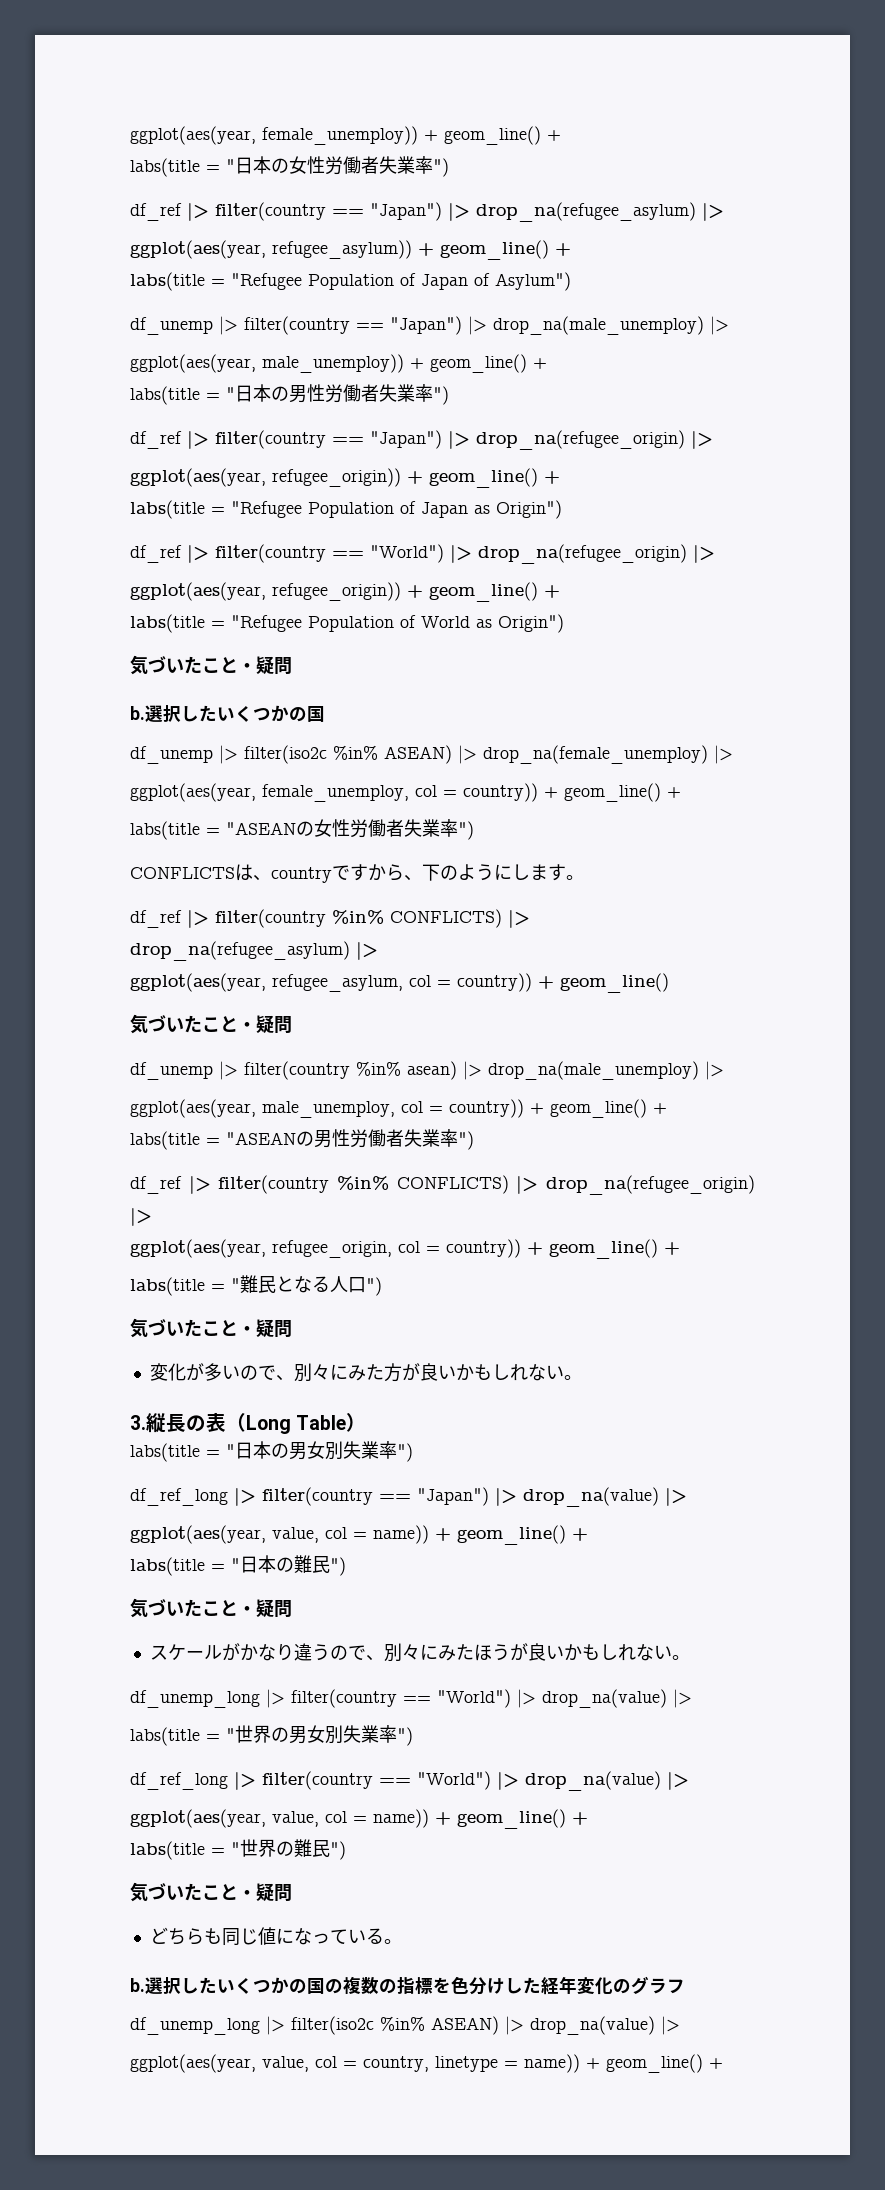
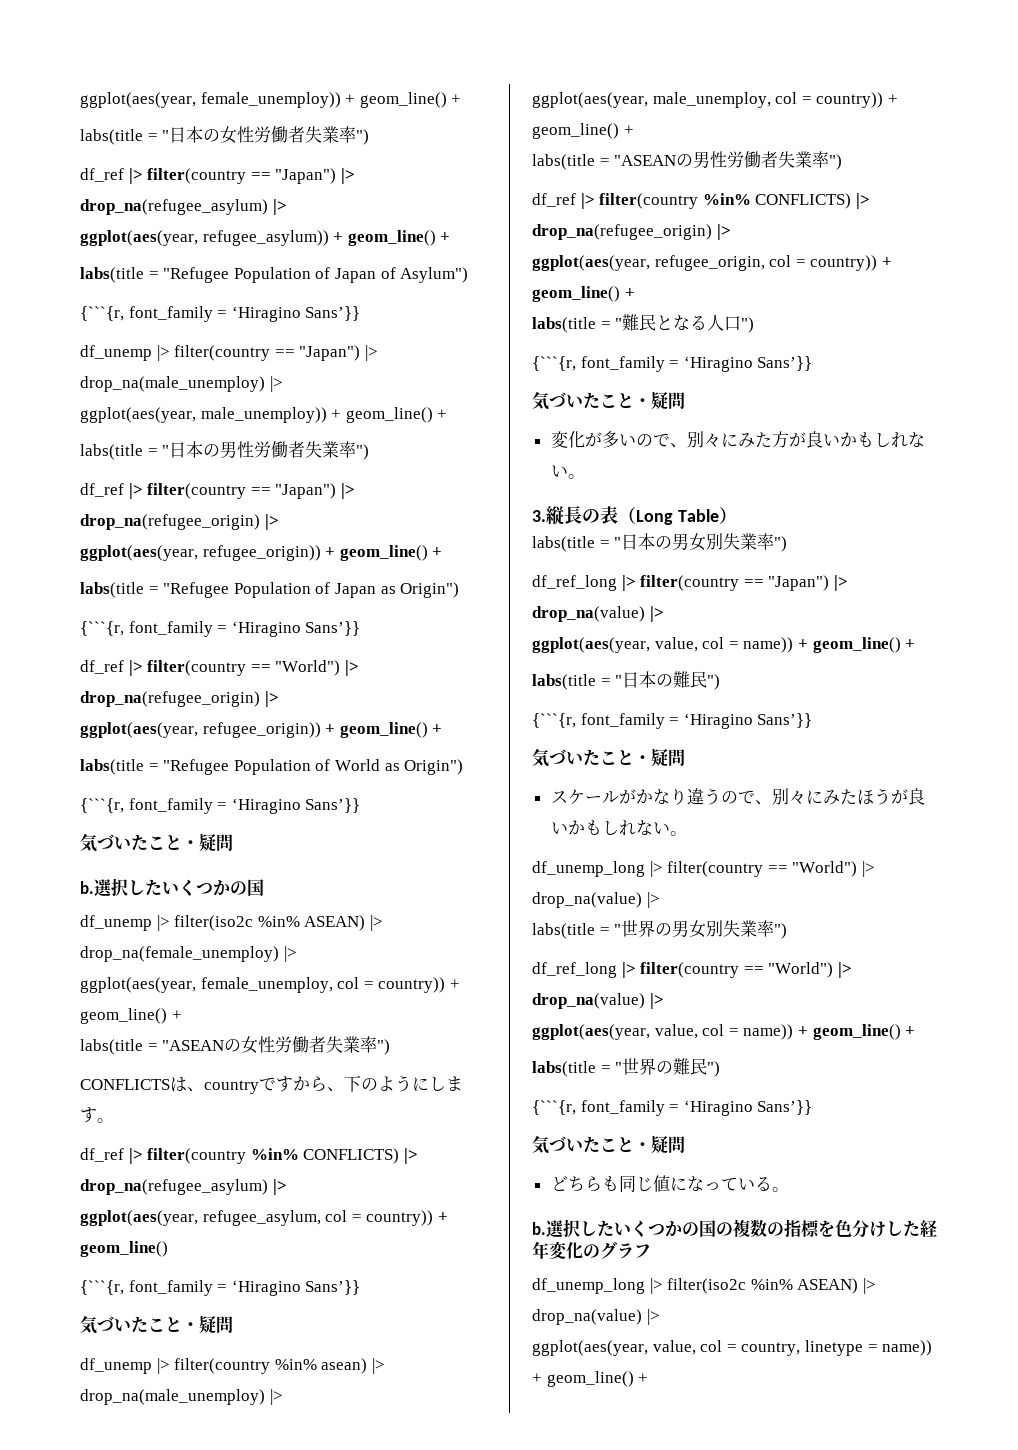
(571, 281) none -> [80,306,361,322] // {```{r, font_family = ‘Hiragino Sans’}}
(562, 509) none -> [80,621,361,637] // {```{r, font_family = ‘Hiragino Sans’}}
(564, 623) none -> [80,798,361,814] // {```{r, font_family = ‘Hiragino Sans’}}
(669, 983) none -> [80,1280,361,1296] // {```{r, font_family = ‘Hiragino Sans’}}
(382, 1286) none -> [532,356,813,372] // {```{r, font_family = ‘Hiragino Sans’}}
(346, 1566) none -> [532,713,813,729] // {```{r, font_family = ‘Hiragino Sans’}}
(346, 1850) none -> [532,1100,813,1116] // {```{r, font_family = ‘Hiragino Sans’}}

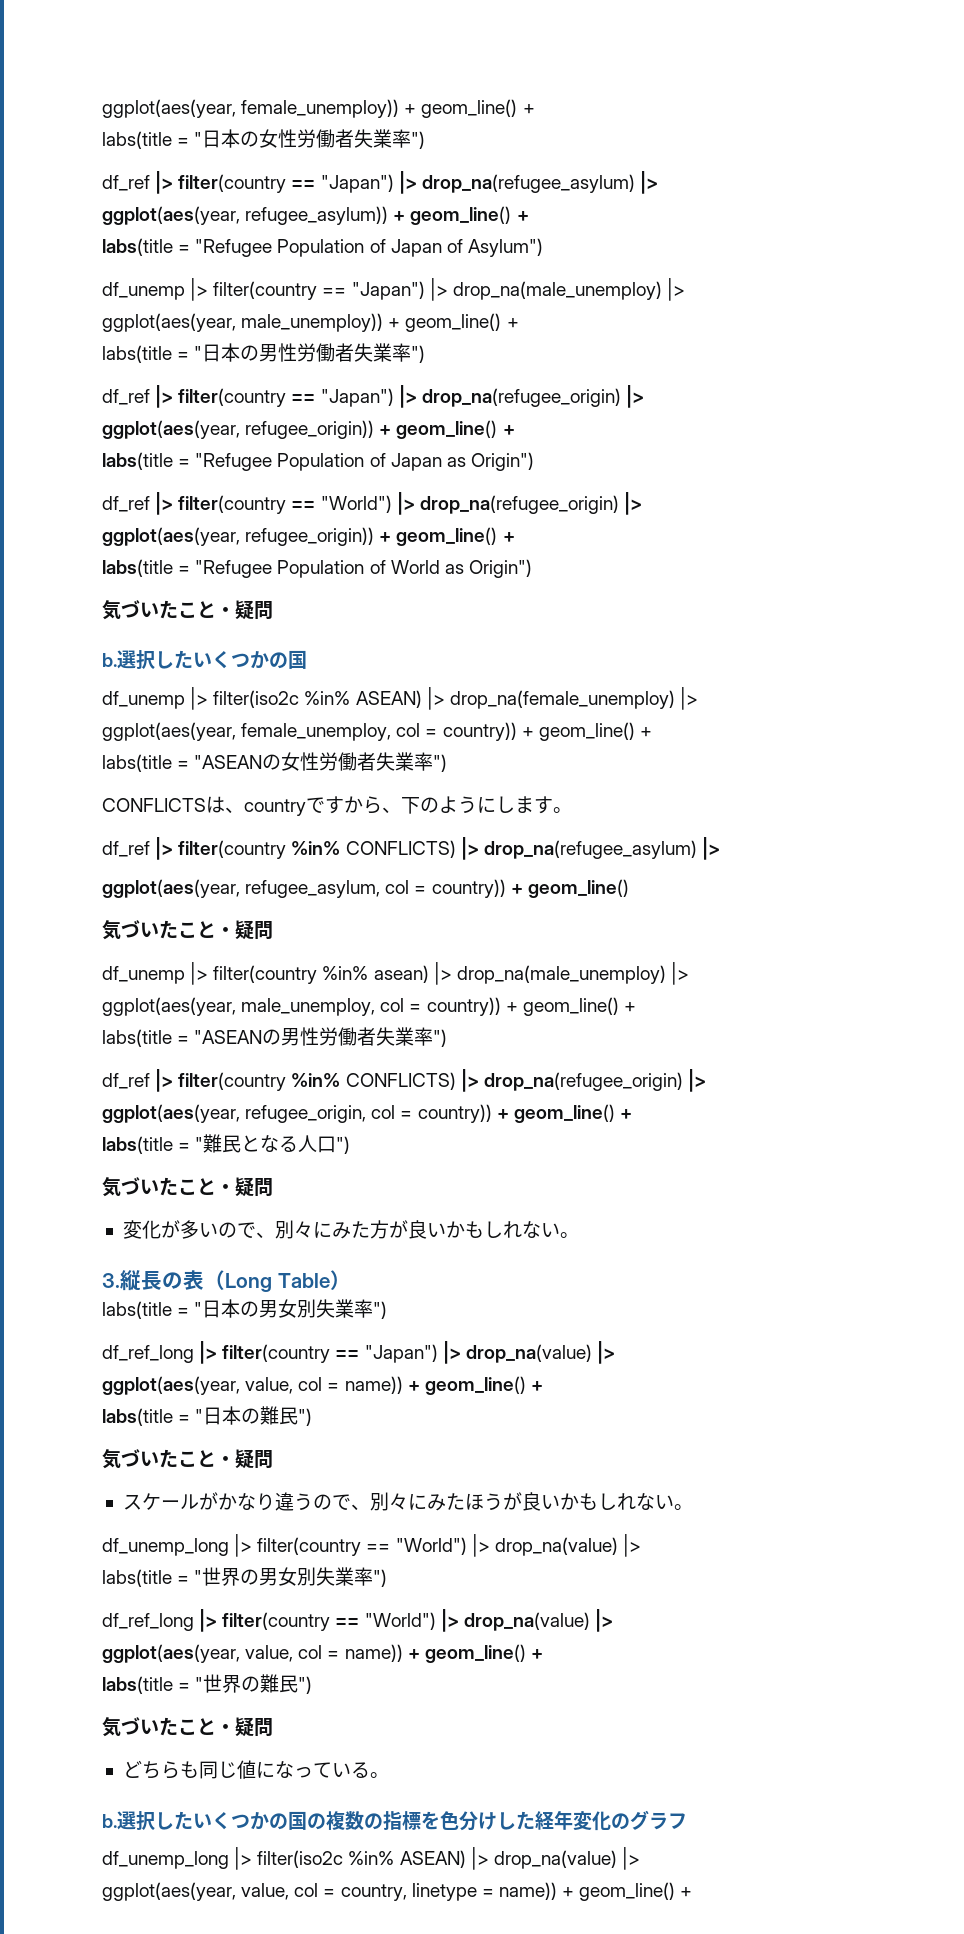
[80,306,361,322] // {```{r, font_family = ‘Hiragino Sans’}} -> (543, 247) none
[80,621,361,637] // {```{r, font_family = ‘Hiragino Sans’}} -> (534, 461) none
[80,798,361,814] // {```{r, font_family = ‘Hiragino Sans’}} -> (532, 568) none
[80,1280,361,1296] // {```{r, font_family = ‘Hiragino Sans’}} -> (629, 888) none
[532,356,813,372] // {```{r, font_family = ‘Hiragino Sans’}} -> (351, 1145) none
[532,713,813,729] // {```{r, font_family = ‘Hiragino Sans’}} -> (313, 1417) none
[532,1100,813,1116] // {```{r, font_family = ‘Hiragino Sans’}} -> (313, 1685) none

